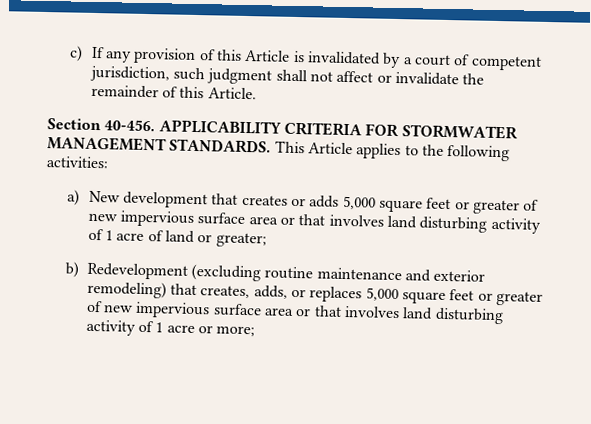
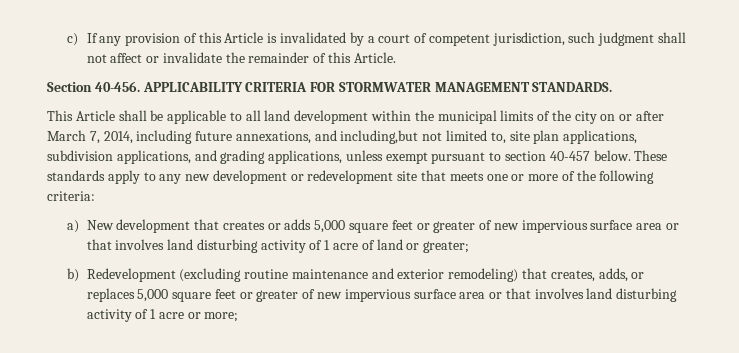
(272, 146) none -> (613, 87) //
[356,143,419,160] applies to -> [118,110,665,124] [47,130,638,144] [47,150,668,164] [47,170,575,184] shall be applicable to all land development within the municipal limits of the city on or after March 7, 2014, including future annexations, and including,but not limited to, site plan applications, subdivision applications, and grading applications, unless exempt pursuant to section 40-457 below. These standards apply to any new development or redevelopment site that meets one or more of
[46,156,109,169] activities: -> [47,191,95,201] criteria:

